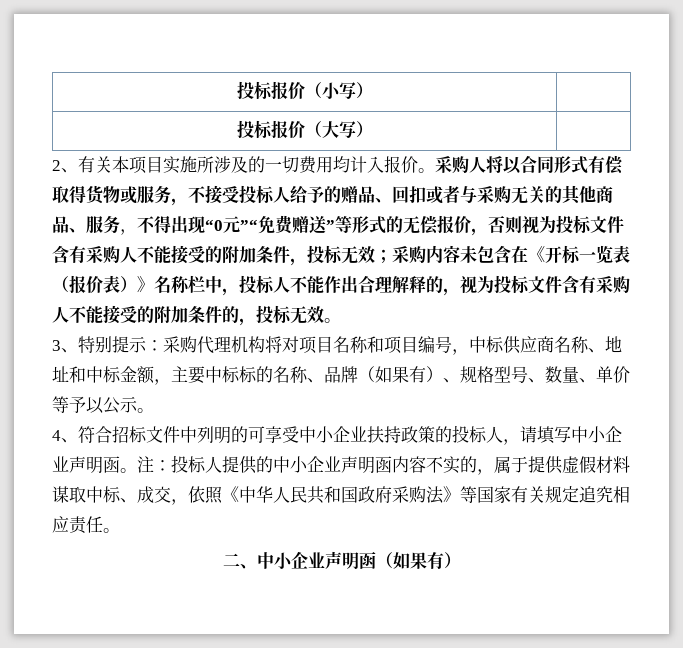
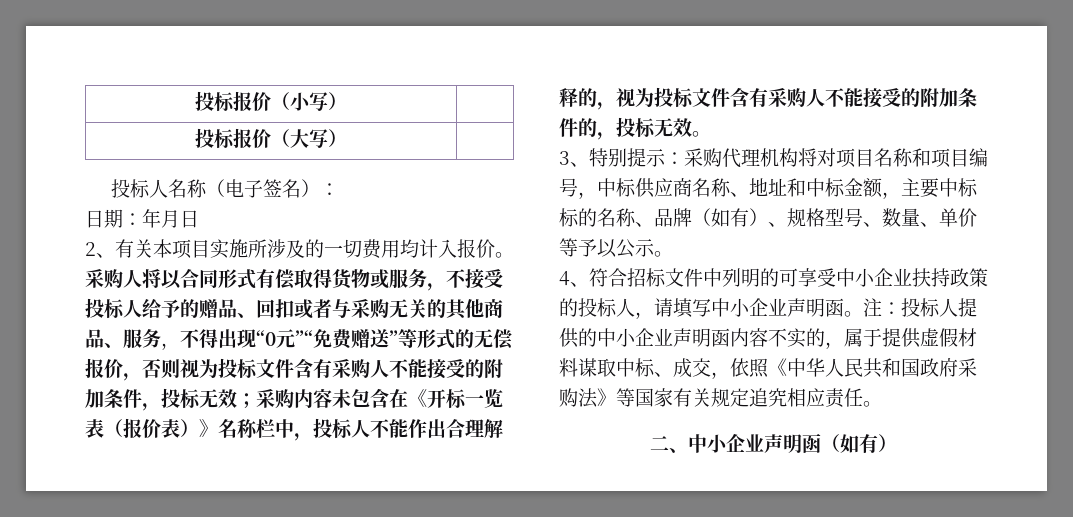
(373, 129) none -> [110,179,339,198] [85,209,199,228] // 投标人名称（电子签名）： // 日期：年月日
[392,366,409,383] 果 -> (730, 217) none
[409,552,427,569] 果 -> (859, 443) none

